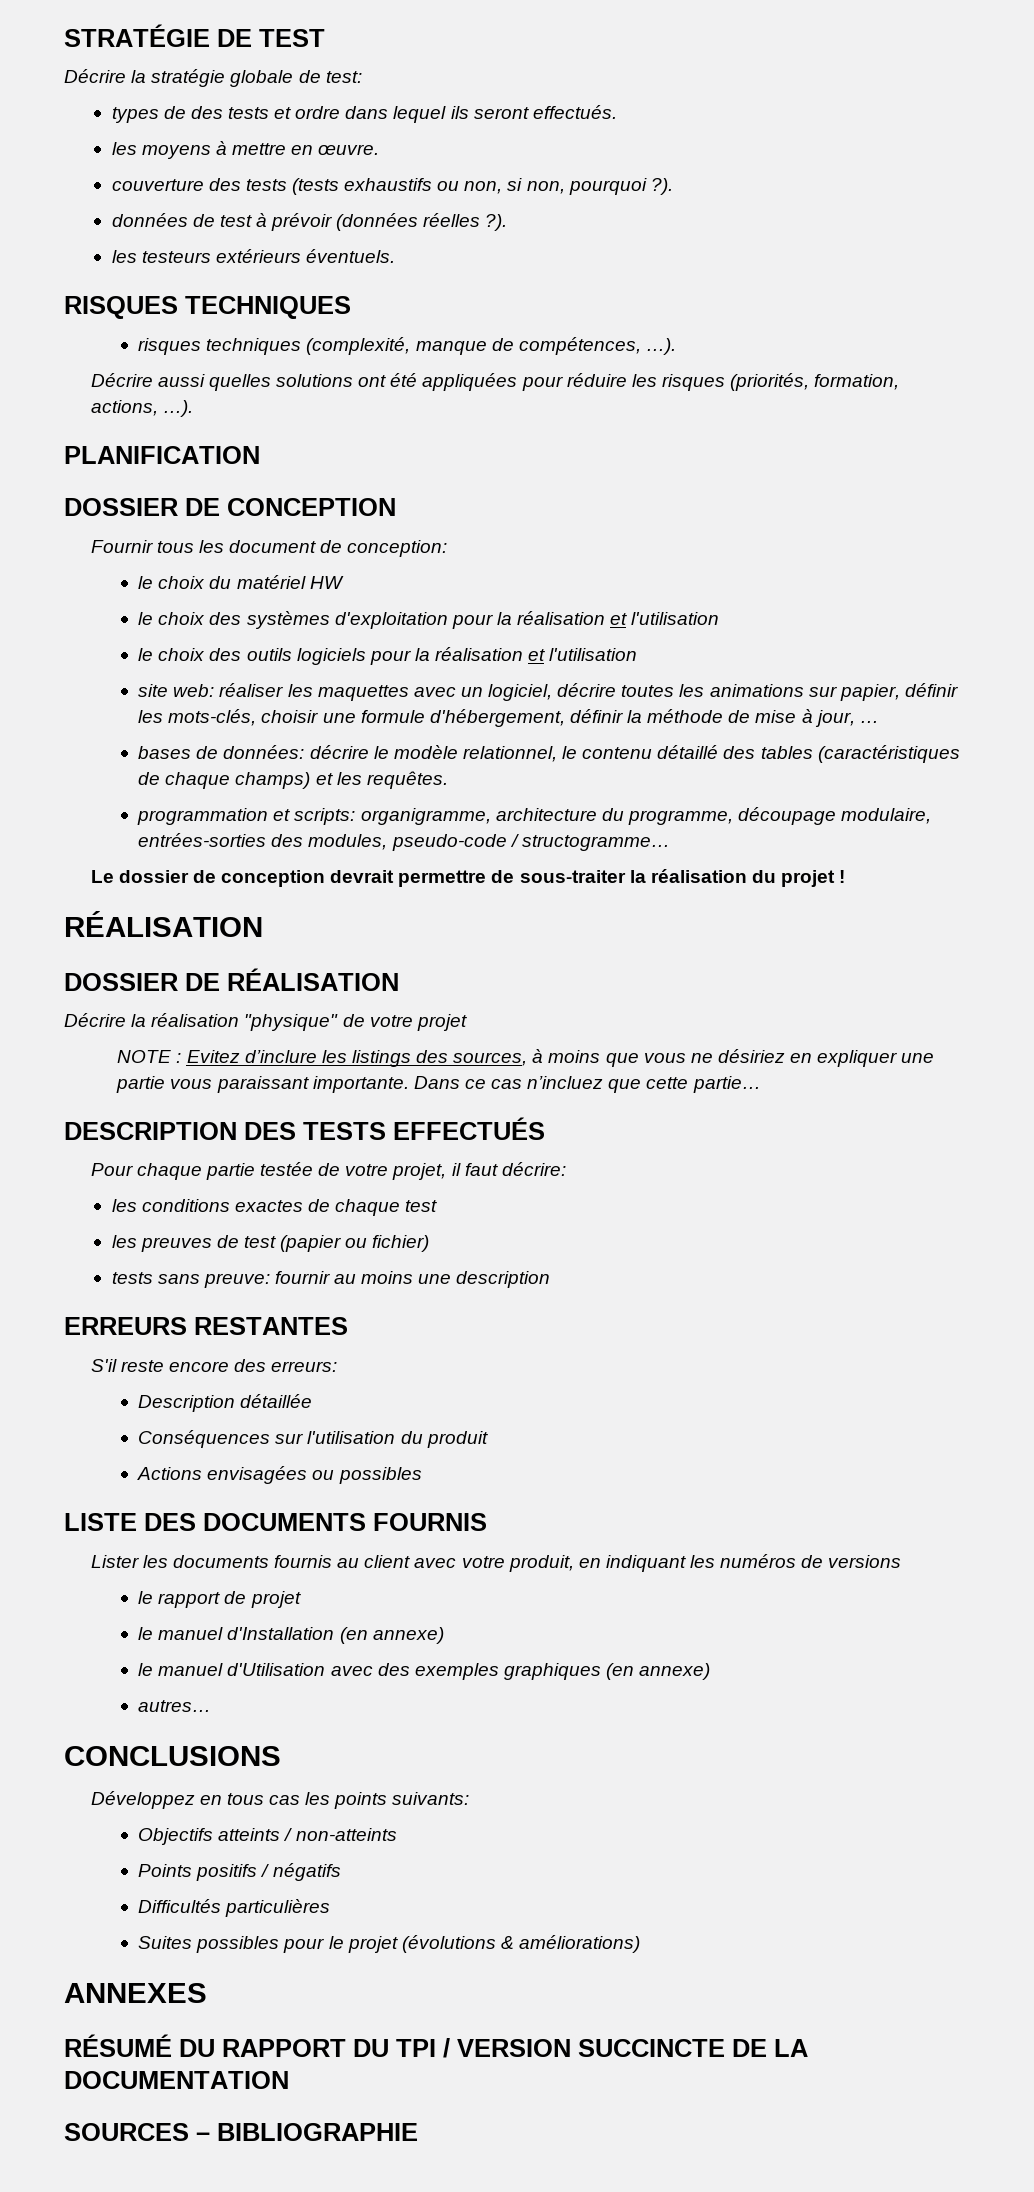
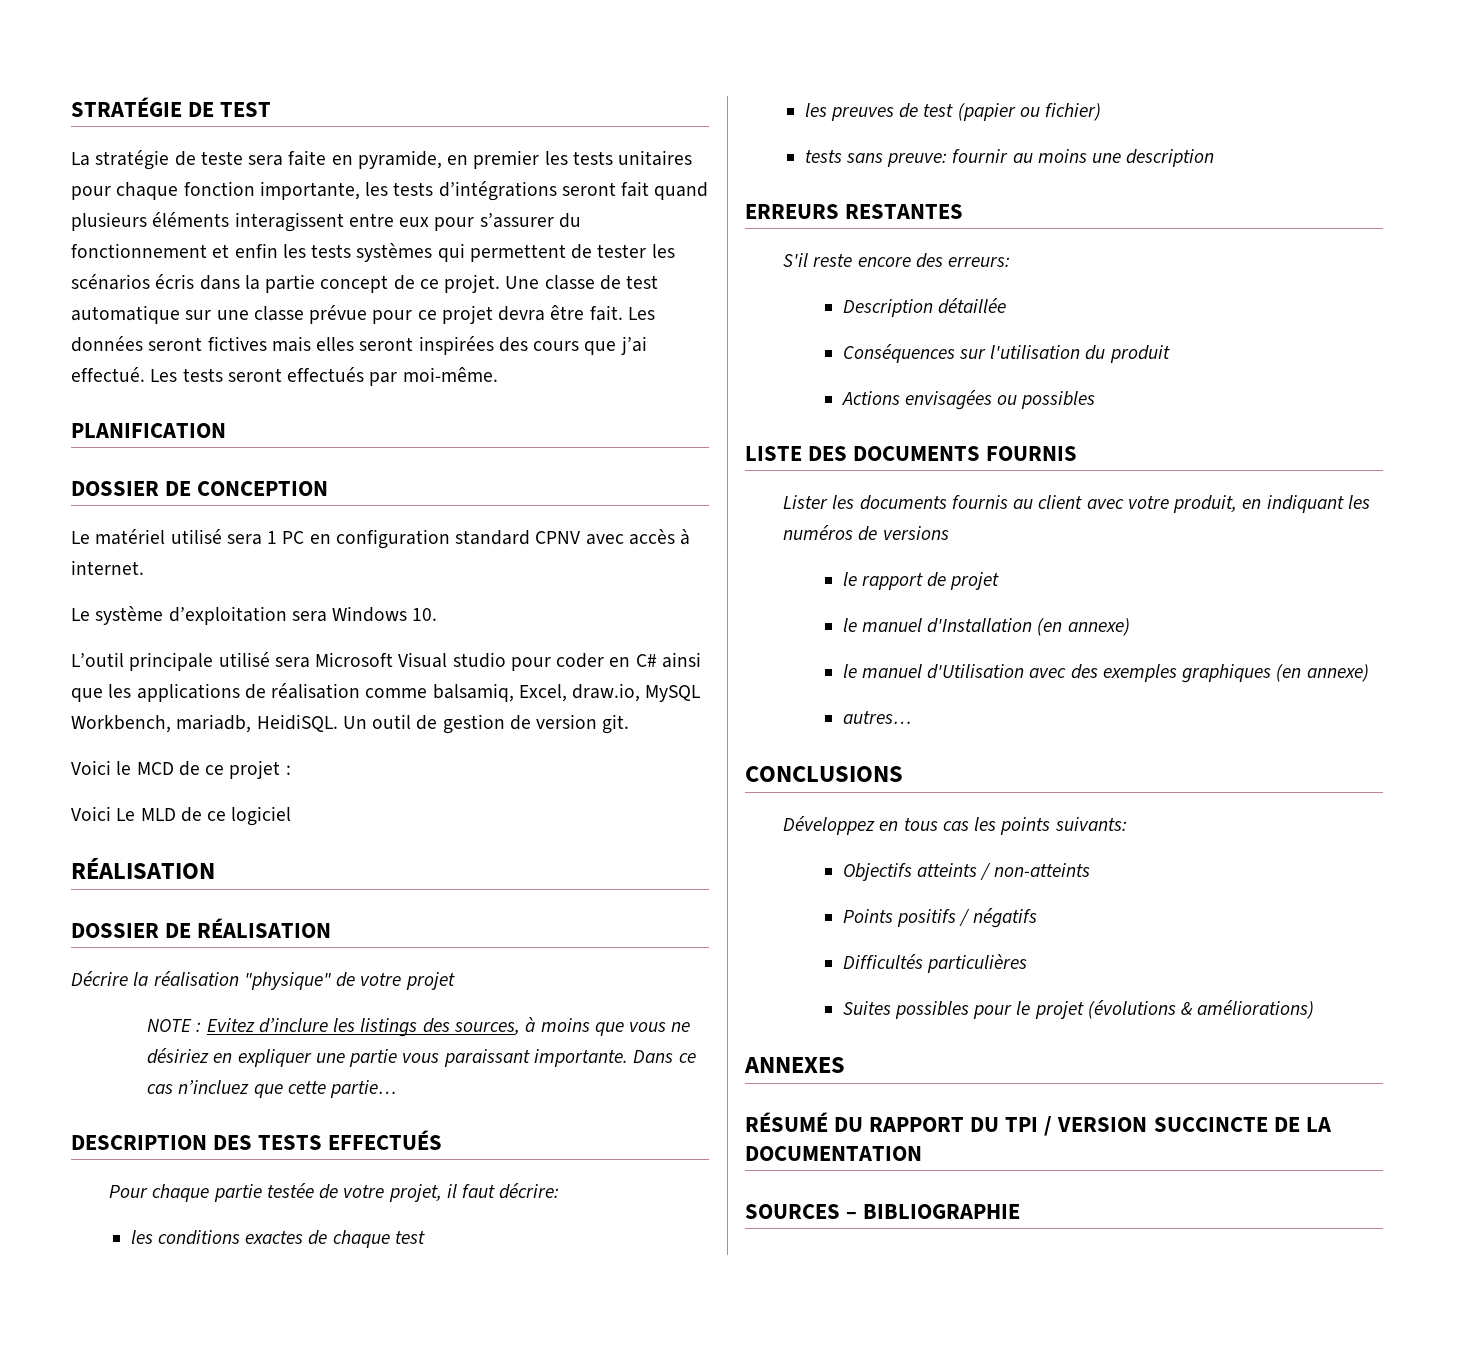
[64,69,362,87] [111,105,617,123] [111,141,380,159] [111,178,673,195] [111,213,508,231] [111,249,395,263] [64,296,351,319] [138,337,676,355] [90,373,900,391] [90,400,193,417] [64,446,260,464] [64,498,396,516] [90,540,448,557] [138,575,344,589] [138,611,720,629] [138,647,638,665] [138,683,958,701] [138,709,879,727] [138,745,960,763] [138,771,448,789] [137,807,932,825] [138,833,670,851] [90,869,846,887] Décrire la stratégie globale de test: // types de des tests et ordre dans lequel ils seront effectués. // les moyens à mettre en œuvre. // couverture des tests (tests exhaustifs ou non, si non, pourquoi ?). // données de test à prévoir (données réelles ?). // les testeurs extérieurs éventuels. // RISQUES TECHNIQUES // risques techniques (complexité, manque de compétences, …). // Décrire aussi quelles solutions ont été appliquées pour réduire les risques (priorités, formation, actions, …). // PLANIFICATION // DOSSIER DE CONCEPTION // Fournir tous les document de conception: // le choix du matériel HW // le choix des systèmes d'exploitation pour la réalisation et l'utilisation // le choix des outils logiciels pour la réalisation et l'utilisation // site web: réaliser les maquettes avec un logiciel, décrire toutes les animations sur papier, définir les mots-clés, choisir une formule d'hébergement, définir la méthode de mise à jour, … // bases de données: décrire le modèle relationnel, le contenu détaillé des tables (caractéristiques de chaque champs) et les requêtes. // programmation et scripts: organigramme, architecture du programme, découpage modulaire, entrées-sorties des modules, pseudo-code / structogramme… // Le dossier de conception devrait permettre de sous-traiter la réalisation du projet ! -> [71,150,693,170] [71,181,709,201] [71,212,581,232] [71,243,675,262] [71,274,659,293] [71,305,655,324] [71,336,647,355] [71,367,498,386] [71,423,226,438] [71,481,329,496] [71,529,691,549] [71,560,144,575] [71,606,438,625] [71,652,701,671] [71,683,701,702] [71,714,630,734] [71,760,291,779] [71,806,292,826] La stratégie de teste sera faite en pyramide, en premier les tests unitaires pour chaque fonction importante, les tests d’intégrations seront fait quand plusieurs éléments interagissent entre eux pour s’assurer du fonctionnement et enfin les tests systèmes qui permettent de tester les scénarios écris dans la partie concept de ce projet. Une classe de test automatique sur une classe prévue pour ce projet devra être fait. Les données seront fictives mais elles seront inspirées des cours que j’ai effectué. Les tests seront effectués par moi-même. // PLANIFICATION // DOSSIER DE CONCEPTION // Le matériel utilisé sera 1 PC en configuration standard CPNV avec accès à internet. // Le système d’exploitation sera Windows 10. // L’outil principale utilisé sera Microsoft Visual studio pour coder en C# ainsi que les applications de réalisation comme balsamiq, Excel, draw.io, MySQL Workbench, mariadb, HeidiSQL. Un outil de gestion de version git. // Voici le MCD de ce projet : // Voici Le MLD de ce logiciel

